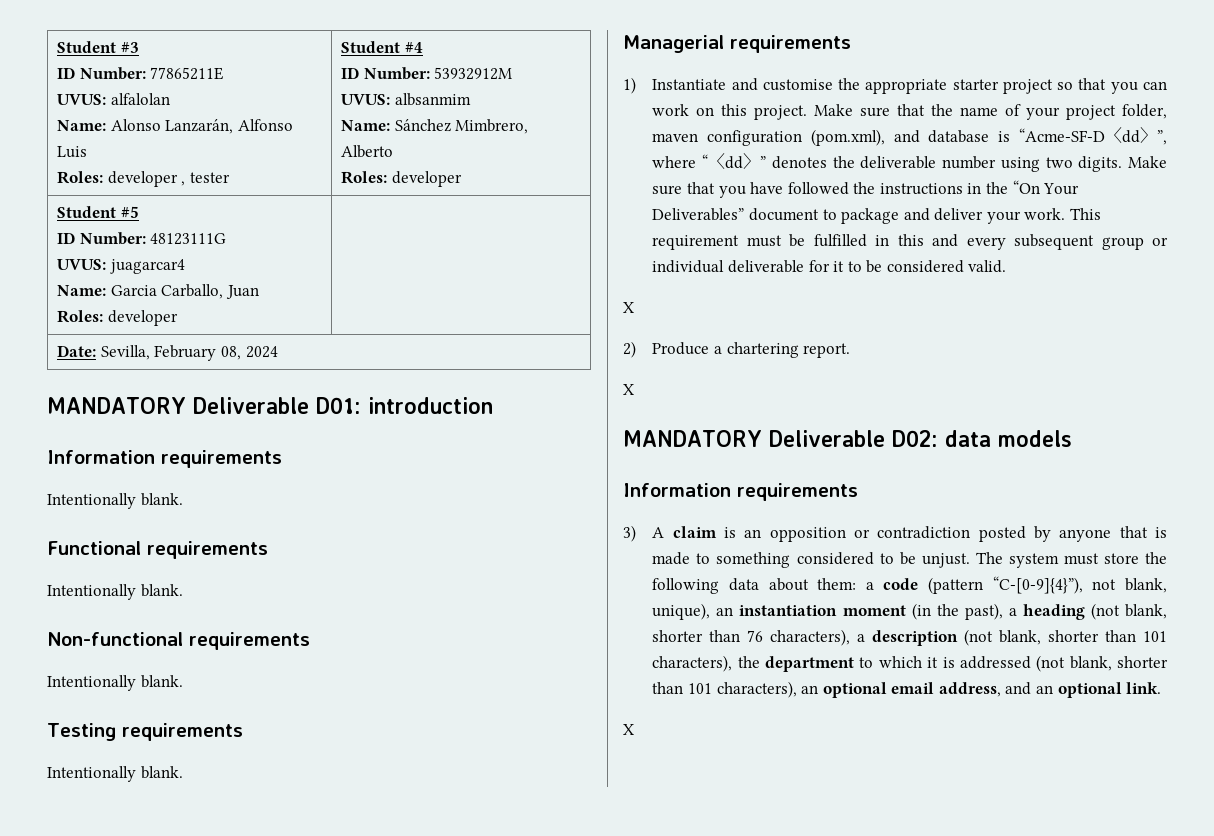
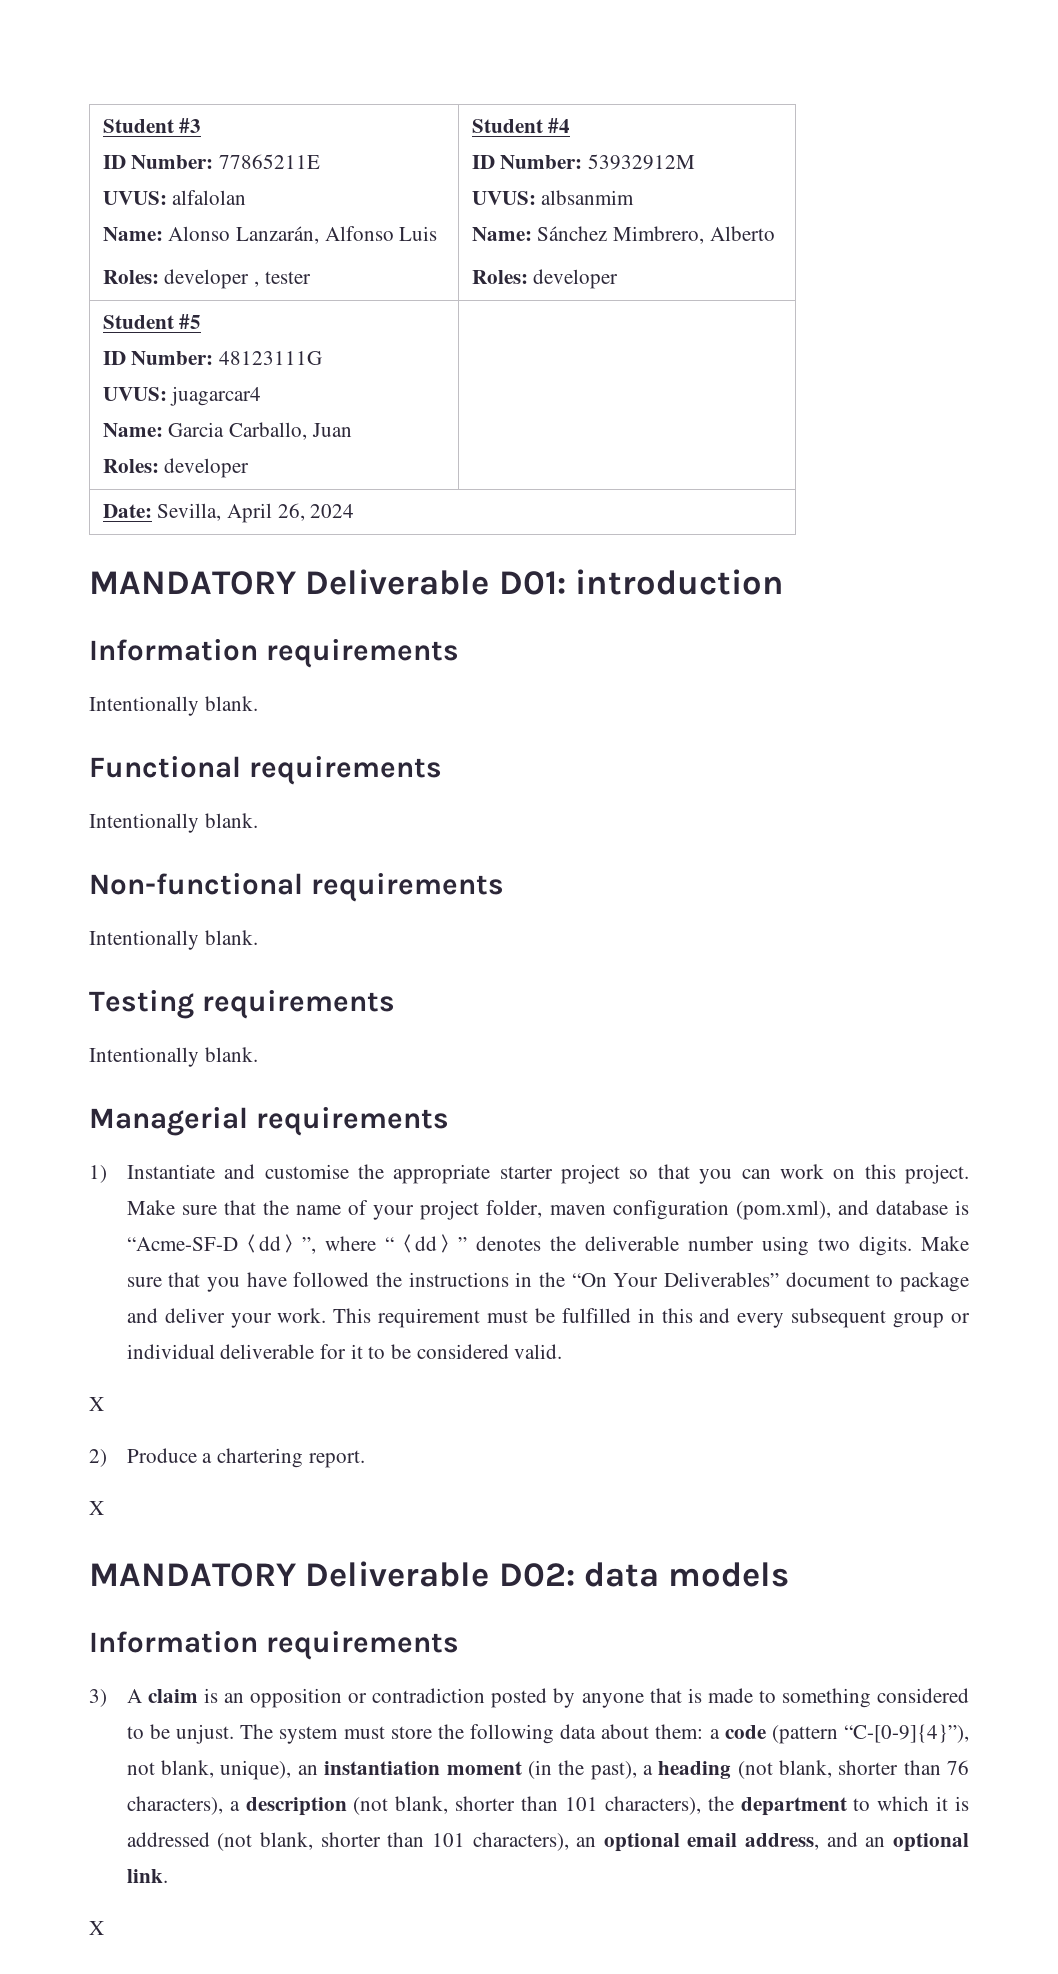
[154,345,241,361] February 08, -> [227,503,305,523] April 26,

